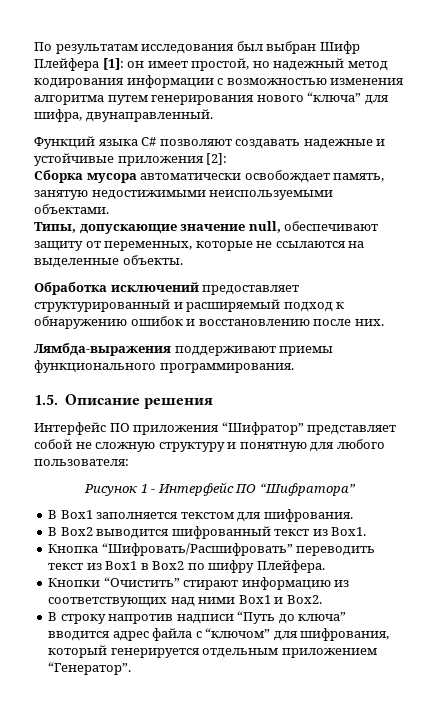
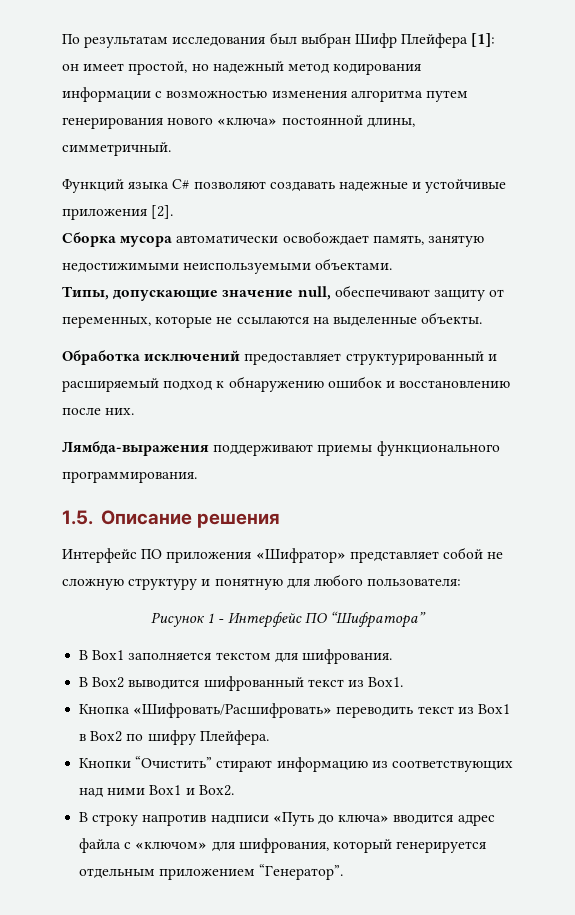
[307,92,389,105] [34,109,213,122] “ключа” для шифра, двунаправленный. -> [217,115,415,128] [62,142,171,156] «ключа» постоянной длины, симметричный.
[206,153,228,165] [2]: -> [151,205,174,219] [2].
[221,422,304,435] “Шифратор” -> [255,548,346,563] «Шифратор»
[101,543,293,556] “Шифровать/Расшифровать” -> [133,703,333,718] «Шифровать/Расшифровать»
[237,611,347,624] “Путь до ключа” -> [272,812,390,826] «Путь до ключа»
[205,628,271,638] “ключом” -> [135,842,208,849] «ключом»

